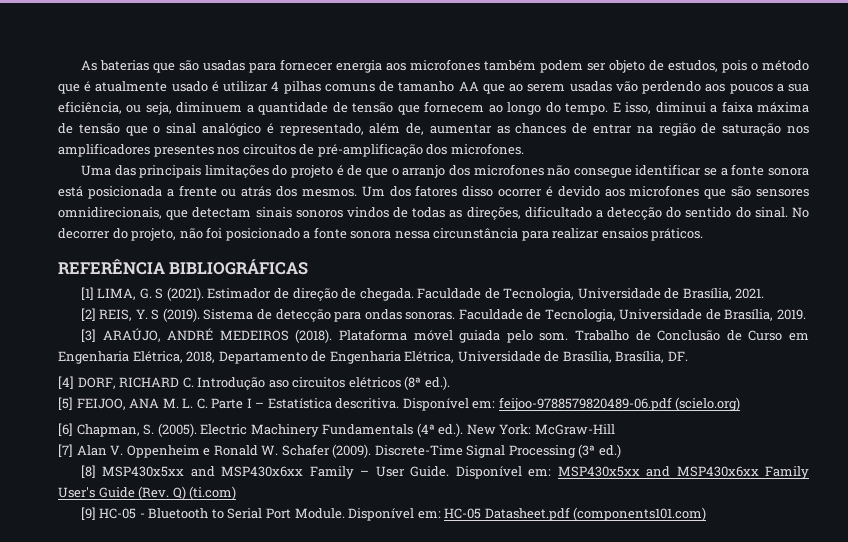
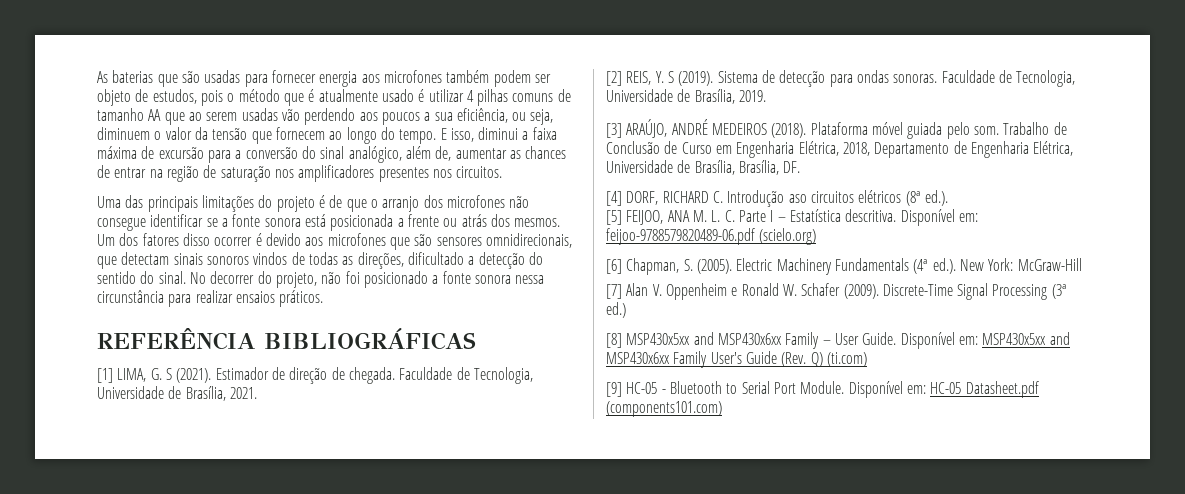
[246,102,348,115] a quantidade de -> [154,127,208,140] o valor da
[78,123,364,136] tensão que o sinal analógico é representado, -> [158,146,402,163] excursão para a conversão do sinal analógico,
[242,143,524,157] circuitos de pré-amplificação dos microfones. -> [456,166,503,178] circuitos.

